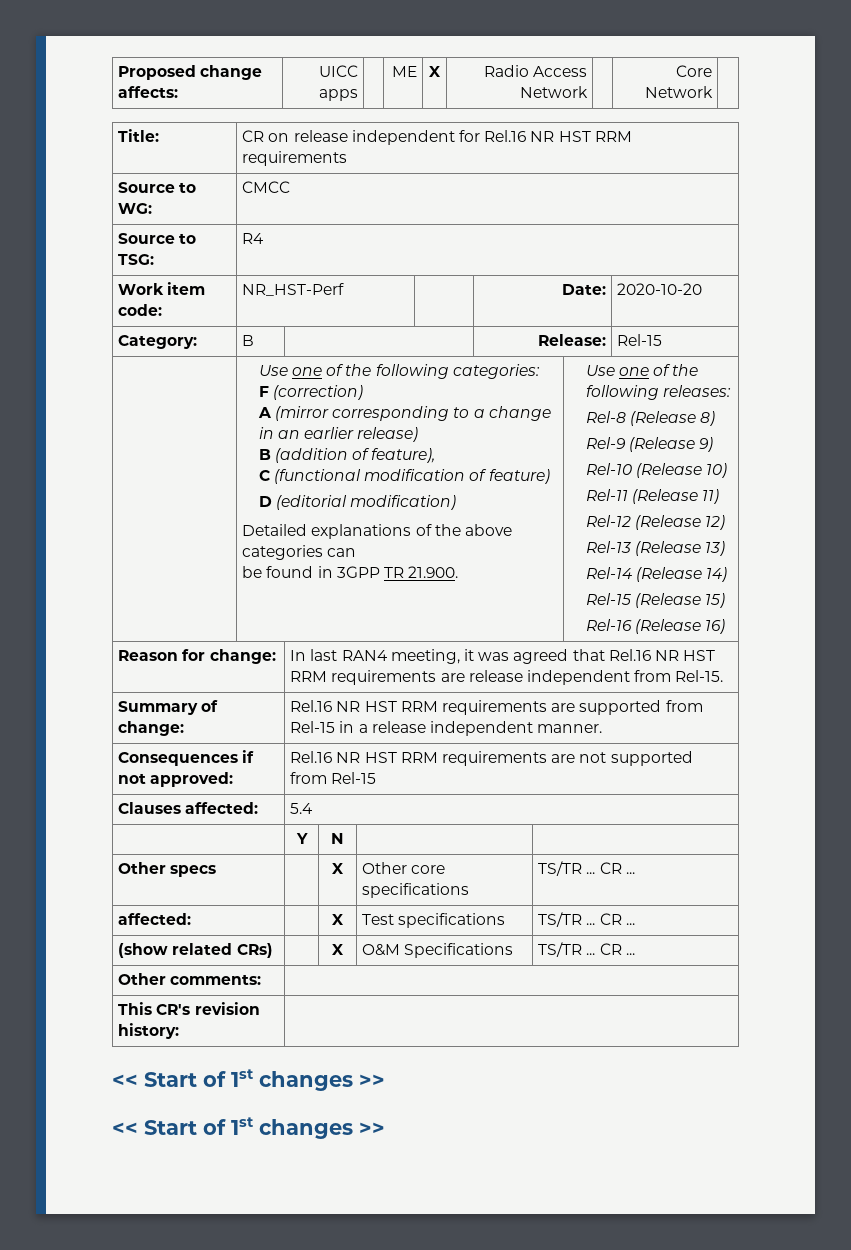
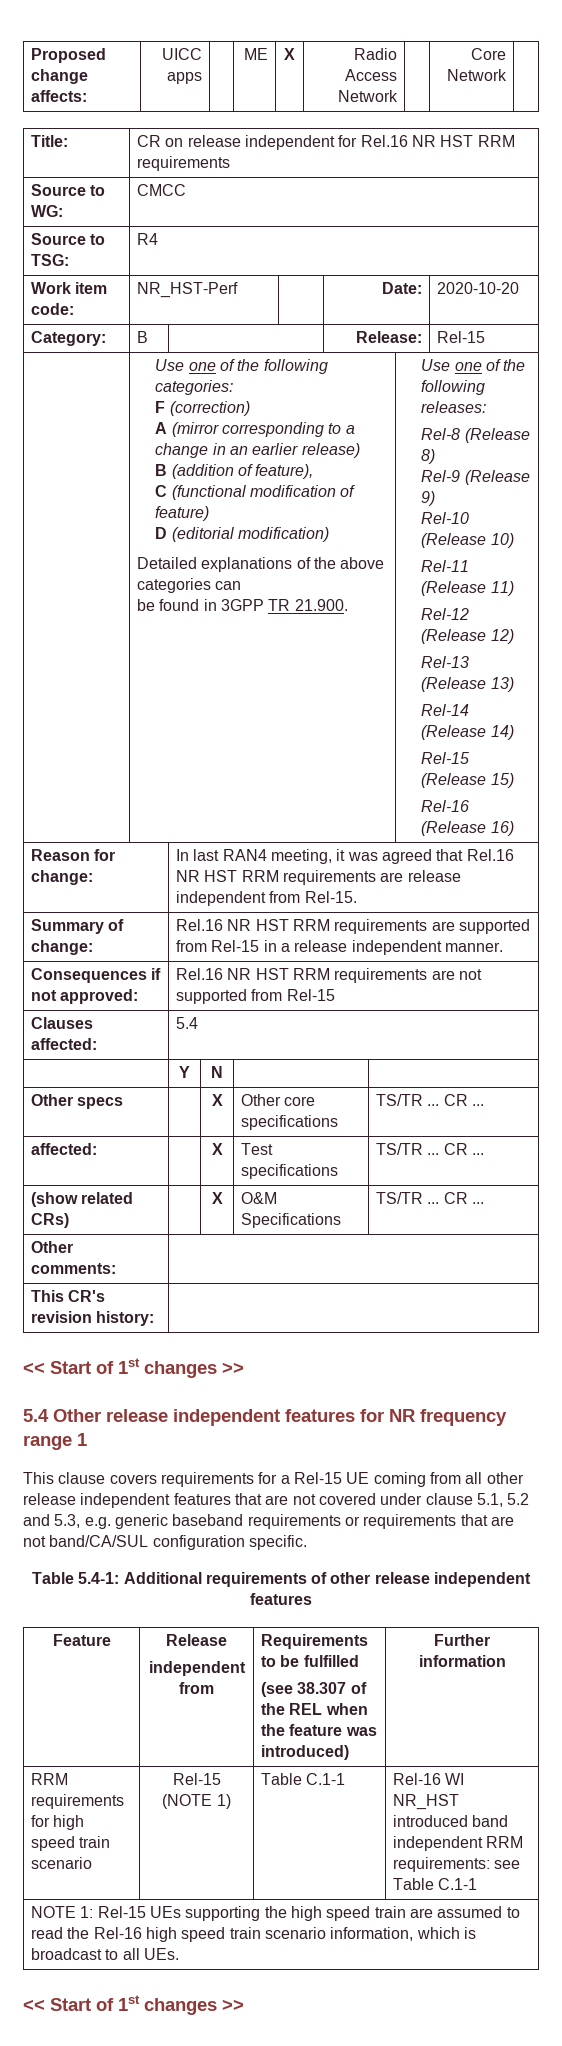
(385, 1080) none -> [23,1409,507,1426] [23,1433,87,1450] [23,1472,524,1487] [23,1493,530,1508] [23,1514,514,1529] [23,1535,307,1550] [31,1572,532,1587] [250,1593,312,1605] [52,1634,111,1646] [166,1634,227,1646] [148,1661,246,1676] [179,1682,214,1694] [261,1634,369,1649] [261,1655,359,1667] [261,1682,367,1697] [261,1703,368,1715] [261,1724,377,1736] [261,1745,350,1760] [434,1634,490,1646] [418,1655,506,1667] [31,1773,69,1785] [31,1794,125,1809] [31,1815,85,1830] [31,1836,111,1851] [31,1857,93,1869] [172,1773,221,1785] [162,1794,231,1809] [261,1773,346,1785] [393,1773,465,1785] [393,1794,460,1810] [393,1815,509,1827] [393,1836,524,1851] [393,1857,521,1872] [393,1878,478,1890] [31,1906,520,1921] [31,1927,477,1942] [31,1948,180,1960] // 5.4 Other release independent features for NR frequency range 1 // This clause covers requirements for a Rel-15 UE coming from all other release independent features that are not covered under clause 5.1, 5.2 and 5.3, e.g. generic baseband requirements or requirements that are not band/CA/SUL configuration specific. // Table 5.4-1: Additional requirements of other release independent features // Feature | Release // independent from | Requirements to be fulfilled // (see 38.307 of the REL when the feature was introduced) | Further information // RRM requirements for high speed train scenario | Rel-15 (NOTE 1) | Table C.1-1 | Rel-16 WI NR_HST introduced band independent RRM requirements: see Table C.1-1 // NOTE 1: Rel-15 UEs supporting the high speed train are assumed to read the Rel-16 high speed train scenario information, which is broadcast to all UEs.

